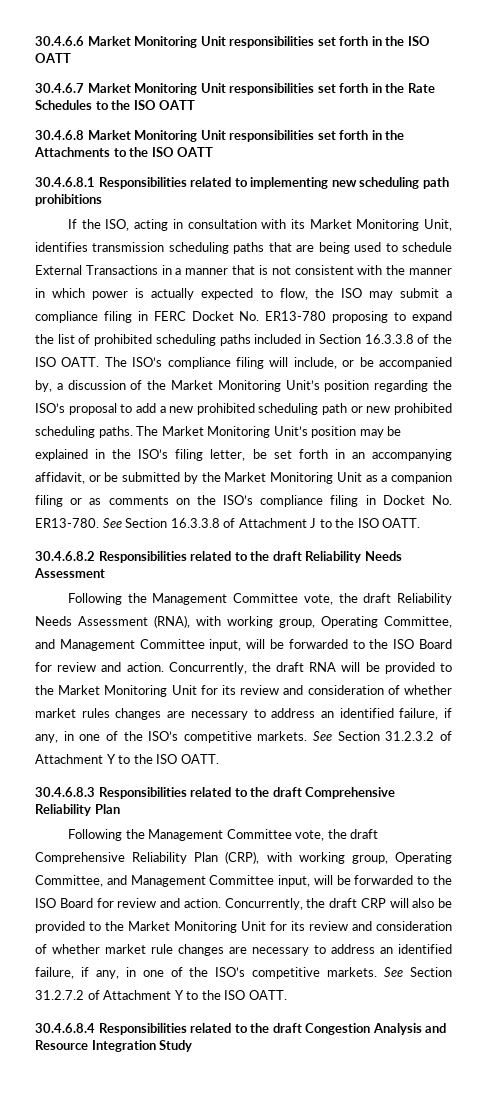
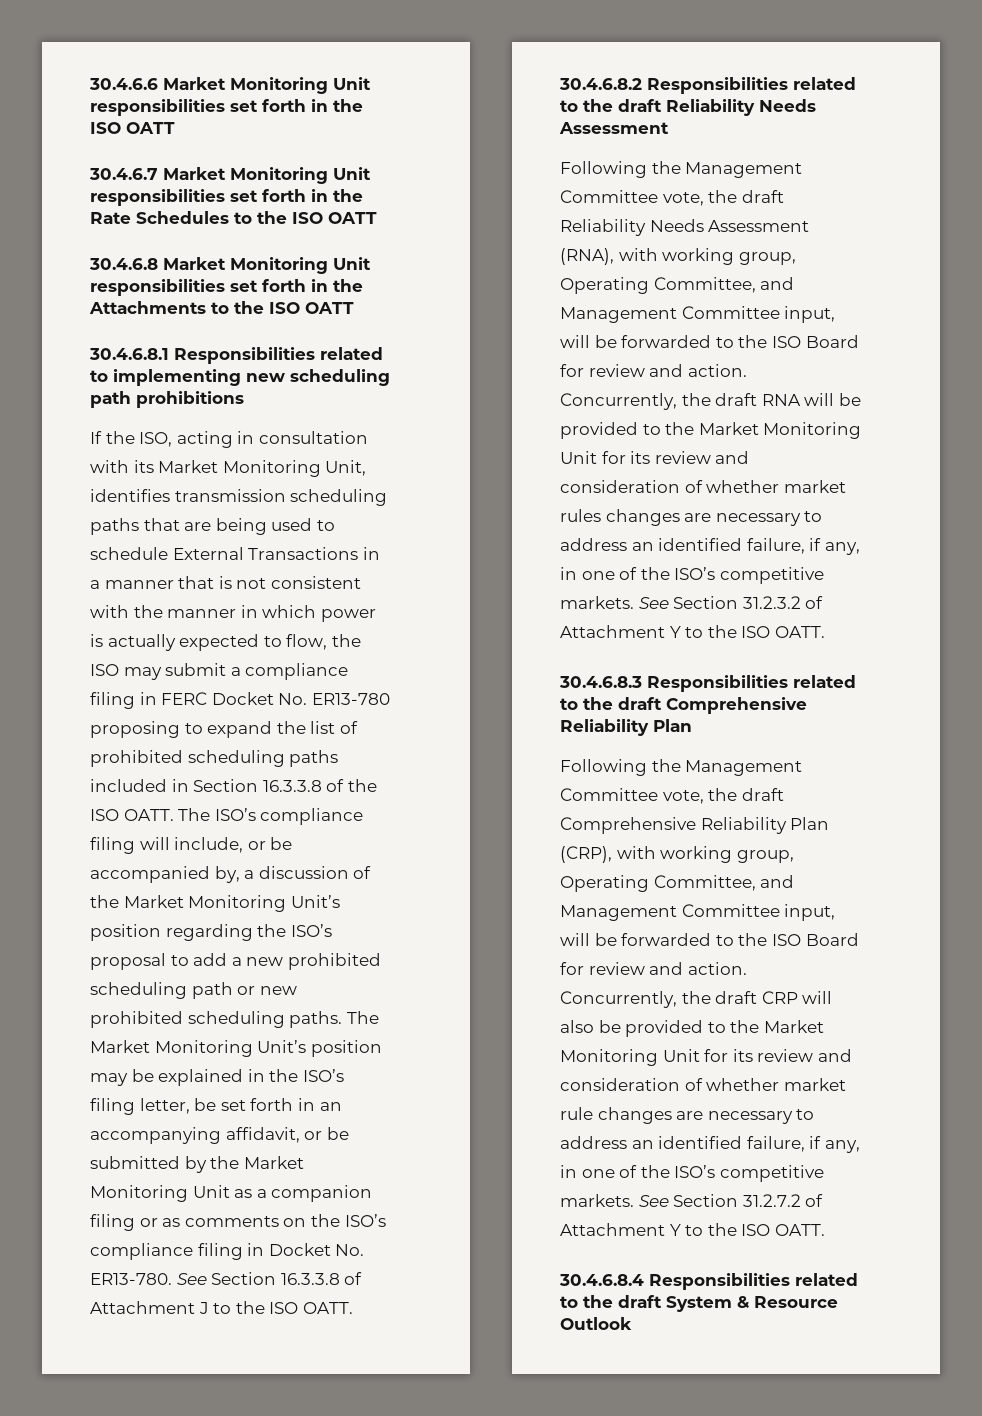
[305,1023,447,1035] [35,1040,193,1052] Congestion Analysis and Resource Integration Study -> [666,1296,838,1312] [560,1317,632,1330] System & Resource Outlook

